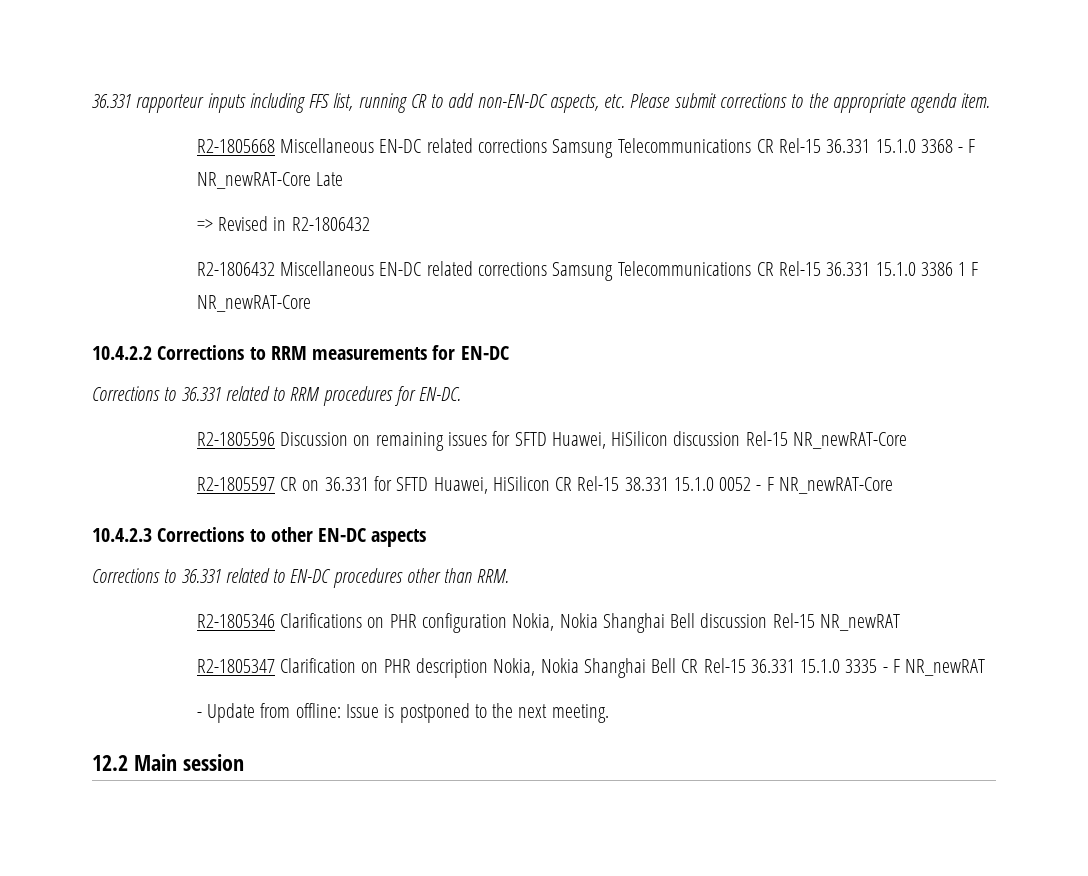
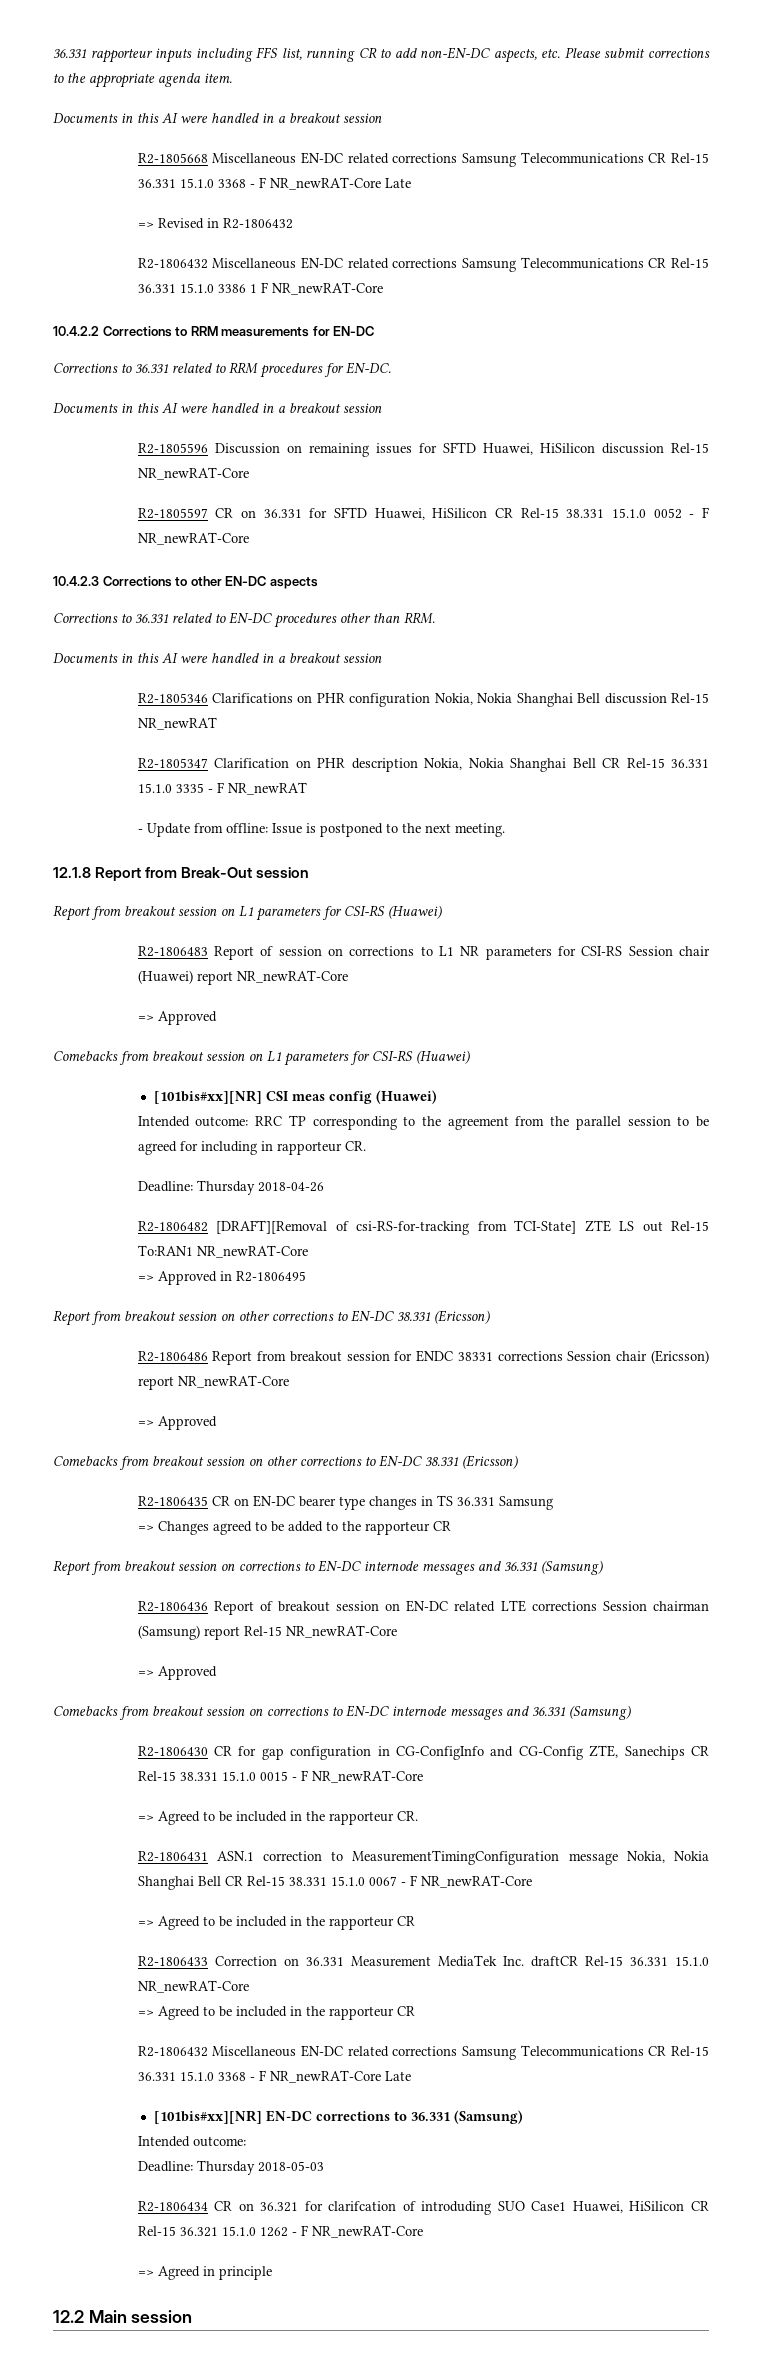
(991, 100) none -> [53,113,382,123] // Documents in this AI were handled in a breakout session
(462, 394) none -> [53,403,382,413] // Documents in this AI were handled in a breakout session
(510, 576) none -> [53,653,382,663] // Documents in this AI were handled in a breakout session
(609, 713) none -> [53,867,310,881] [53,905,442,921] [137,946,710,960] [137,970,348,985] [137,1011,217,1025] [53,1050,470,1066] [153,1090,437,1104] [137,1115,710,1130] [137,1141,366,1155] [137,1180,324,1195] [137,1220,709,1235] [137,1245,308,1258] [137,1271,306,1285] [53,1310,490,1326] [137,1350,709,1365] [137,1375,289,1390] [137,1416,217,1430] [53,1455,518,1470] [137,1495,553,1510] [137,1521,451,1535] [53,1560,603,1576] [137,1600,709,1615] [137,1625,397,1640] [137,1666,217,1680] [53,1705,631,1720] [137,1745,710,1760] [137,1770,423,1783] [137,1811,418,1825] [137,1850,709,1865] [137,1875,532,1890] [137,1916,415,1930] [137,1955,709,1967] [137,1980,249,1993] [137,2006,415,2020] [137,2045,709,2060] [137,2070,411,2083] [153,2110,523,2124] [137,2136,246,2147] [137,2160,324,2175] [137,2201,709,2215] [137,2225,423,2238] [137,2266,272,2280] // 12.1.8 Report from Break-Out session // Report from breakout session on L1 parameters for CSI-RS (Huawei) // R2-1806483 Report of session on corrections to L1 NR parameters for CSI-RS Session chair (Huawei) report NR_newRAT-Core // => Approved // Comebacks from breakout session on L1 parameters for CSI-RS (Huawei) // [101bis#xx][NR] CSI meas config (Huawei) // Intended outcome: RRC TP corresponding to the agreement from the parallel session to be agreed for including in rapporteur CR. // Deadline: Thursday 2018-04-26 // R2-1806482 [DRAFT][Removal of csi-RS-for-tracking from TCI-State] ZTE LS out Rel-15 To:RAN1 NR_newRAT-Core // => Approved in R2-1806495 // Report from breakout session on other corrections to EN-DC 38.331 (Ericsson) // R2-1806486 Report from breakout session for ENDC 38331 corrections Session chair (Ericsson) report NR_newRAT-Core // => Approved // Comebacks from breakout session on other corrections to EN-DC 38.331 (Ericsson) // R2-1806435 CR on EN-DC bearer type changes in TS 36.331 Samsung // => Changes agreed to be added to the rapporteur CR // Report from breakout session on corrections to EN-DC internode messages and 36.331 (Samsung) // R2-1806436 Report of breakout session on EN-DC related LTE corrections Session chairman (Samsung) report Rel-15 NR_newRAT-Core // => Approved // Comebacks from breakout session on corrections to EN-DC internode messages and 36.331 (Samsung) // R2-1806430 CR for gap configuration in CG-ConfigInfo and CG-Config ZTE, Sanechips CR Rel-15 38.331 15.1.0 0015 - F NR_newRAT-Core // => Agreed to be included in the rapporteur CR. // R2-1806431 ASN.1 correction to MeasurementTimingConfiguration message Nokia, Nokia Shanghai Bell CR Rel-15 38.331 15.1.0 0067 - F NR_newRAT-Core // => Agreed to be included in the rapporteur CR // R2-1806433 Correction on 36.331 Measurement MediaTek Inc. draftCR Rel-15 36.331 15.1.0 NR_newRAT-Core // => Agreed to be included in the rapporteur CR // R2-1806432 Miscellaneous EN-DC related corrections Samsung Telecommunications CR Rel-15 36.331 15.1.0 3368 - F NR_newRAT-Core Late // [101bis#xx][NR] EN-DC corrections to 36.331 (Samsung) // Intended outcome: // Deadline: Thursday 2018-05-03 // R2-1806434 CR on 36.321 for clarifcation of introduding SUO Case1 Huawei, HiSilicon CR Rel-15 36.321 15.1.0 1262 - F NR_newRAT-Core // => Agreed in principle

